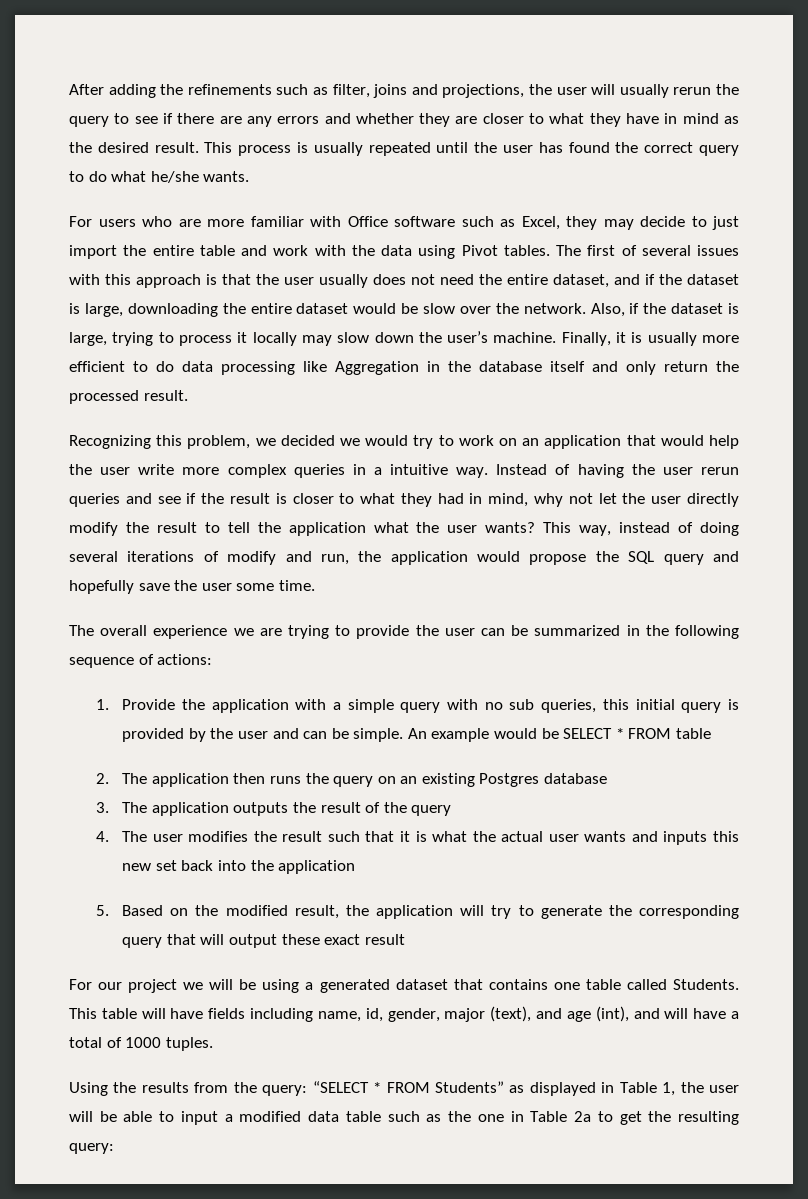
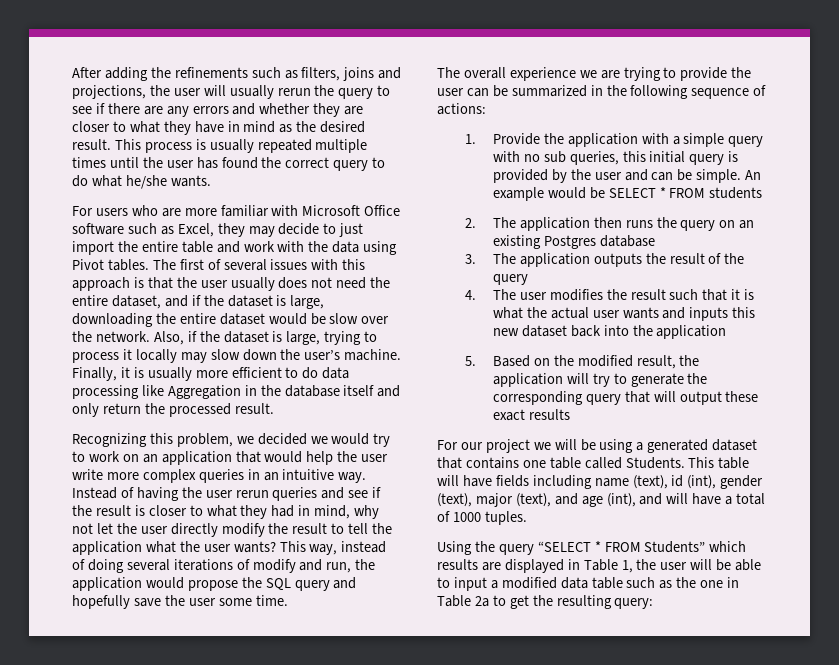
[332,84,370,98] filter, -> [301,67,341,81] filters,
(431, 149) none -> [315,139,368,153] [72,157,106,168] multiple times
(341, 221) none -> [302,205,361,216] Microsoft
[373,467,382,475] a -> [263,472,279,481] an
[676,728,712,739] table -> [709,187,763,199] students
[155,860,177,871] set -> [521,325,567,337] dataset
[364,934,405,945] result -> [528,409,570,420] results
[317,1008,440,1022] name, id, gender, -> [594,475,764,489] [437,493,472,507] name (text), id (int), gender (text),
[141,1082,308,1096] results from the query: -> [498,544,534,555] query
[509,1085,525,1093] as -> [709,541,747,552] [437,559,501,571] which results are

